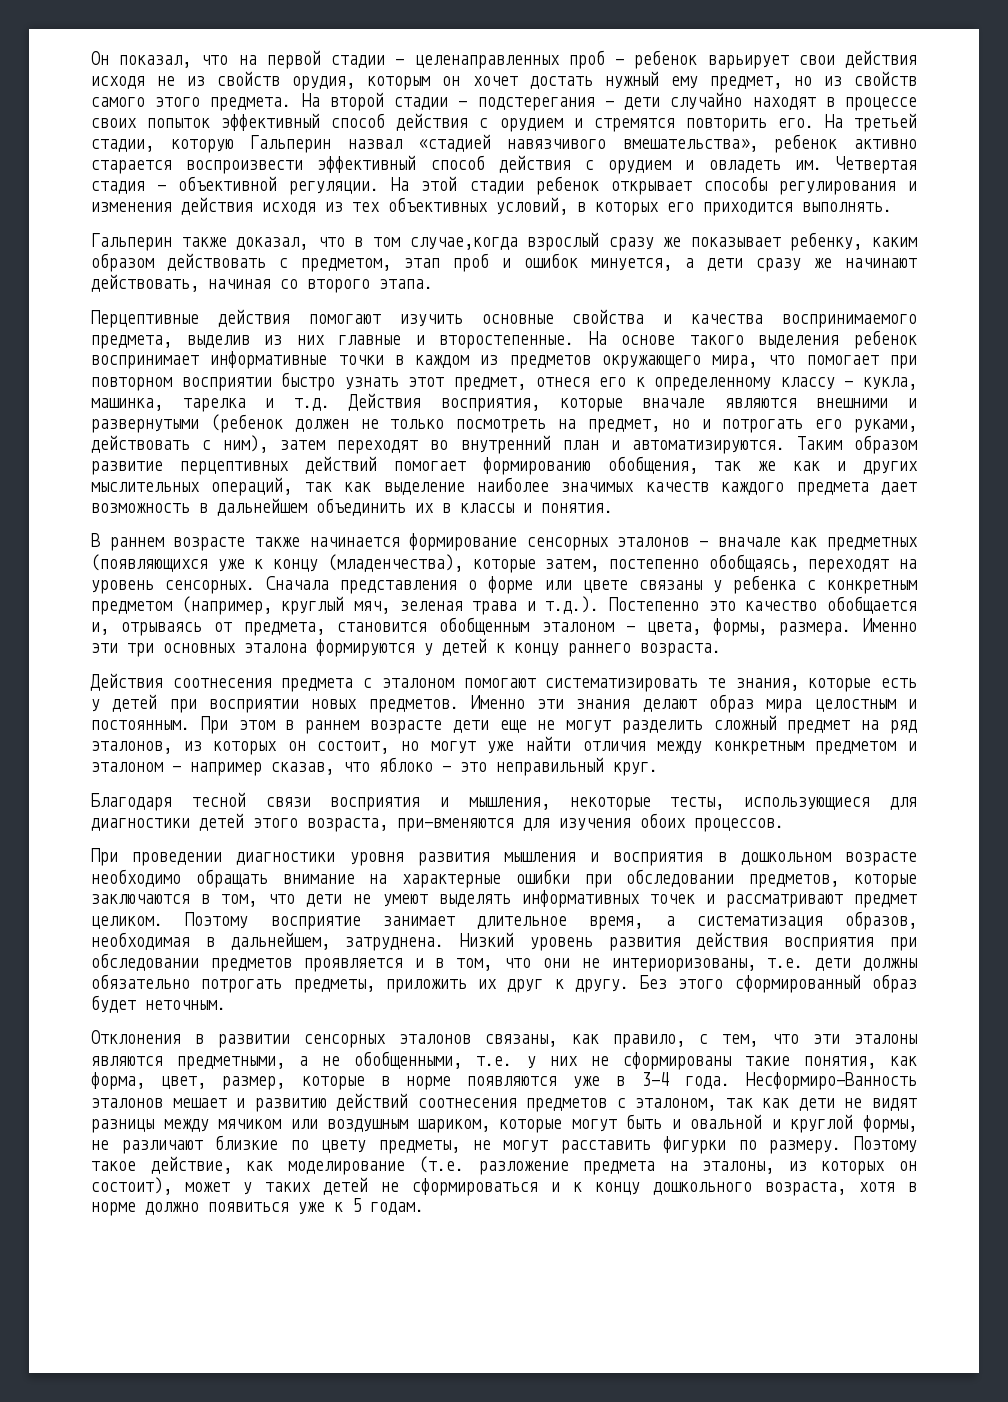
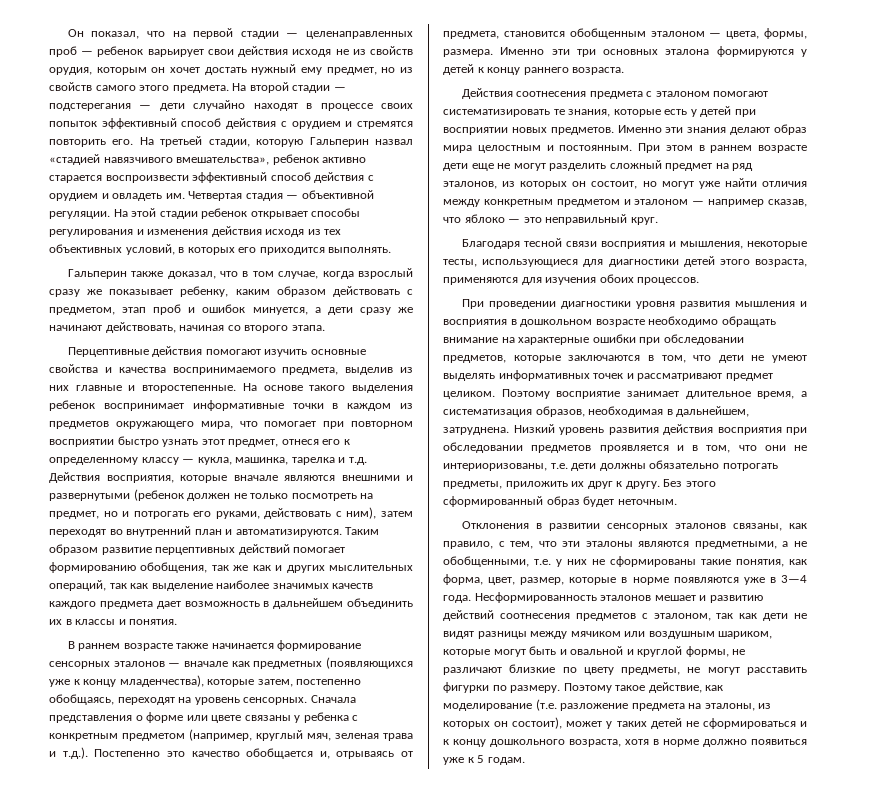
[409,237,518,250] случае,когда -> [278,271,354,279] случае, когда
[327,554,463,572] (младенчества), -> [119,675,204,687] младенчества),
[397,818,514,832] при-вменяются -> [443,277,518,285] применяются
[745,1072,917,1090] Несформиро-Ванность -> [474,592,597,603] Несформированность

